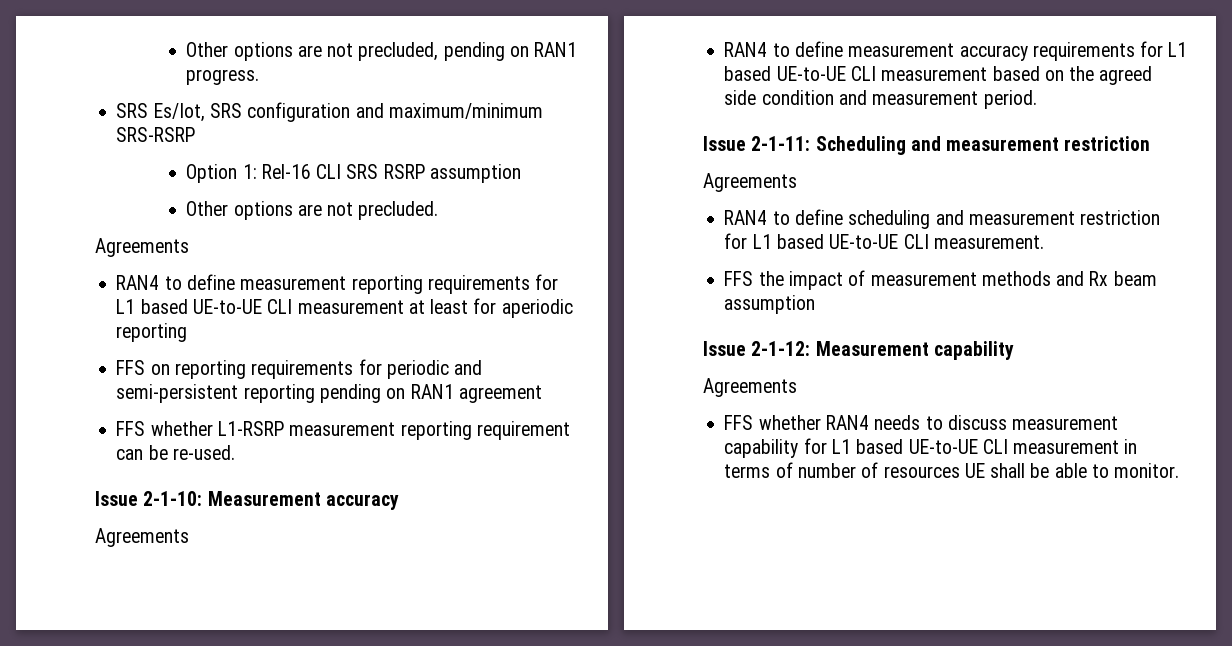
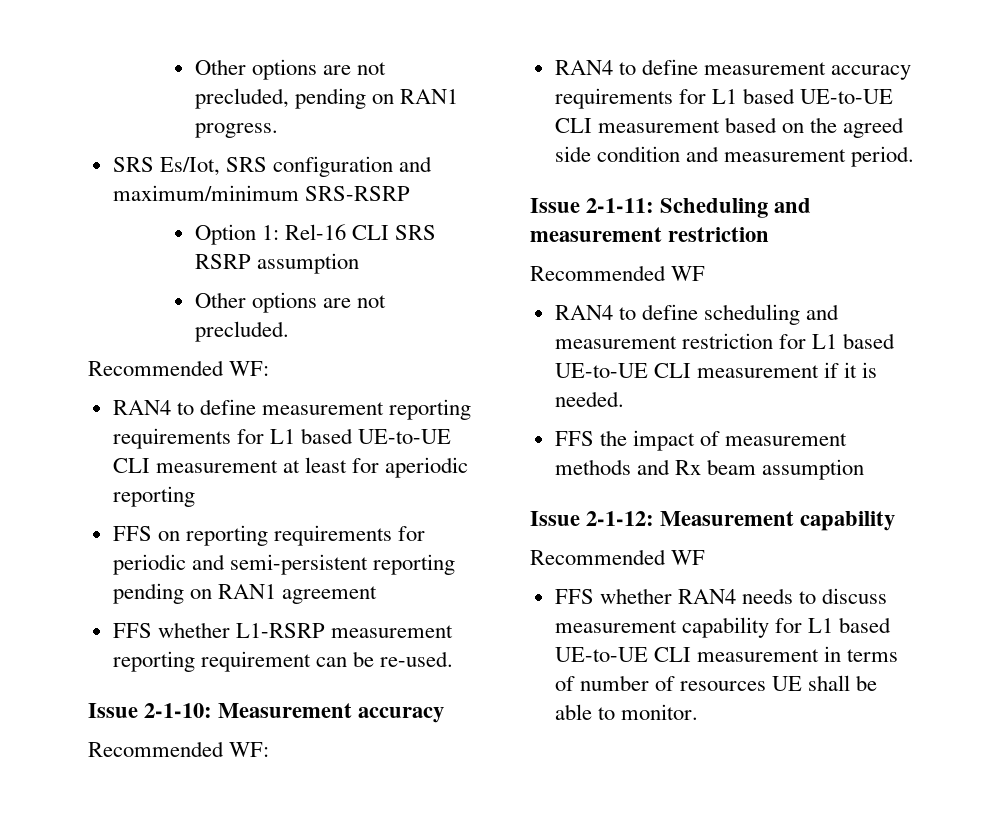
[95,238,189,257] Agreements -> [88,360,270,376] Recommended WF:
[95,528,189,547] Agreements -> [88,741,270,757] Recommended WF:
[703,173,797,192] Agreements -> [530,265,706,281] Recommended WF
[933,235,1044,249] measurement. -> [696,362,878,378] [554,391,624,407] measurement if it is needed.
[703,378,797,397] Agreements -> [530,549,706,565] Recommended WF

